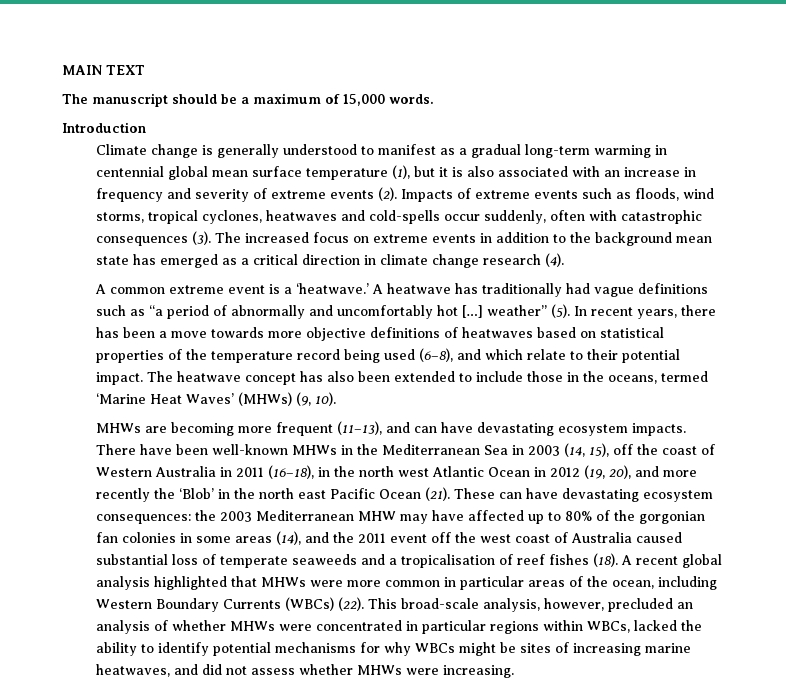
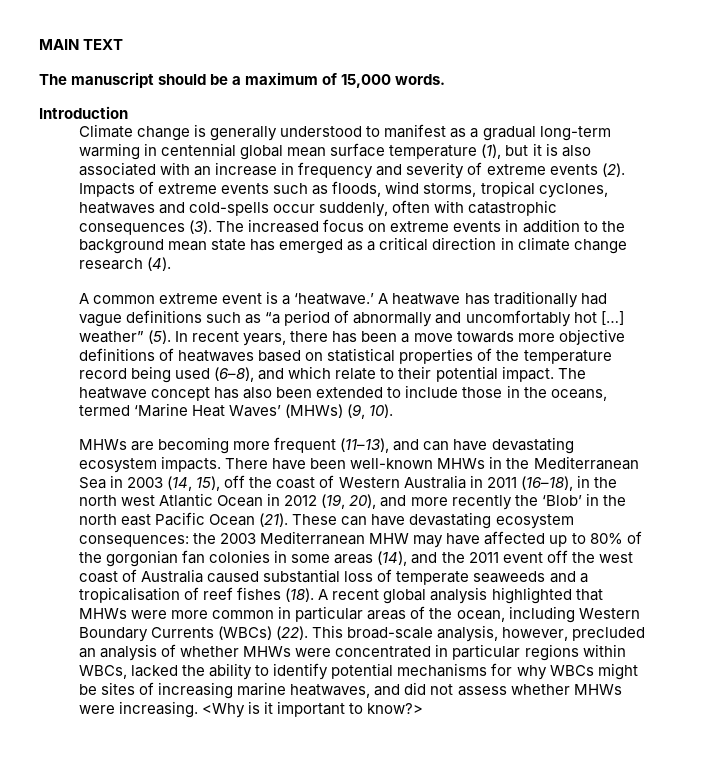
(515, 671) none -> [202,701,424,718] <Why is it important to know?>

